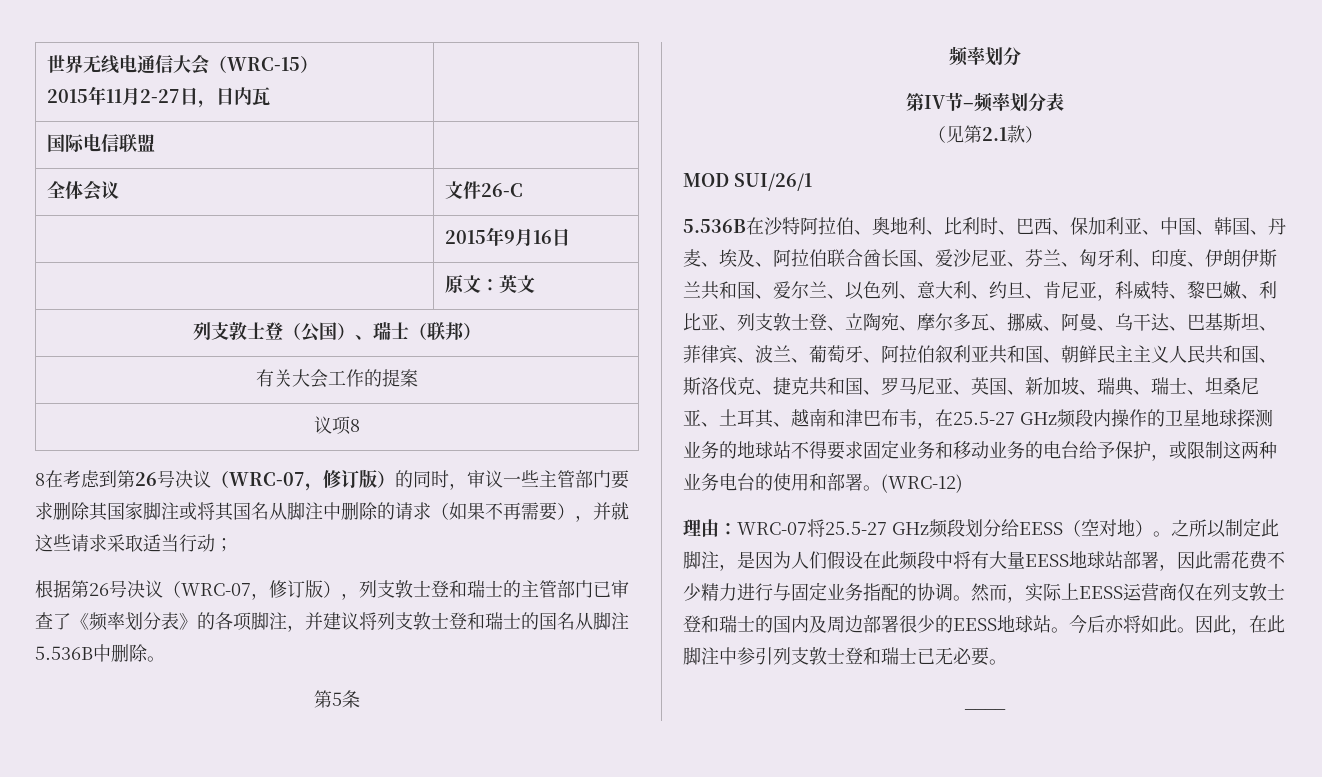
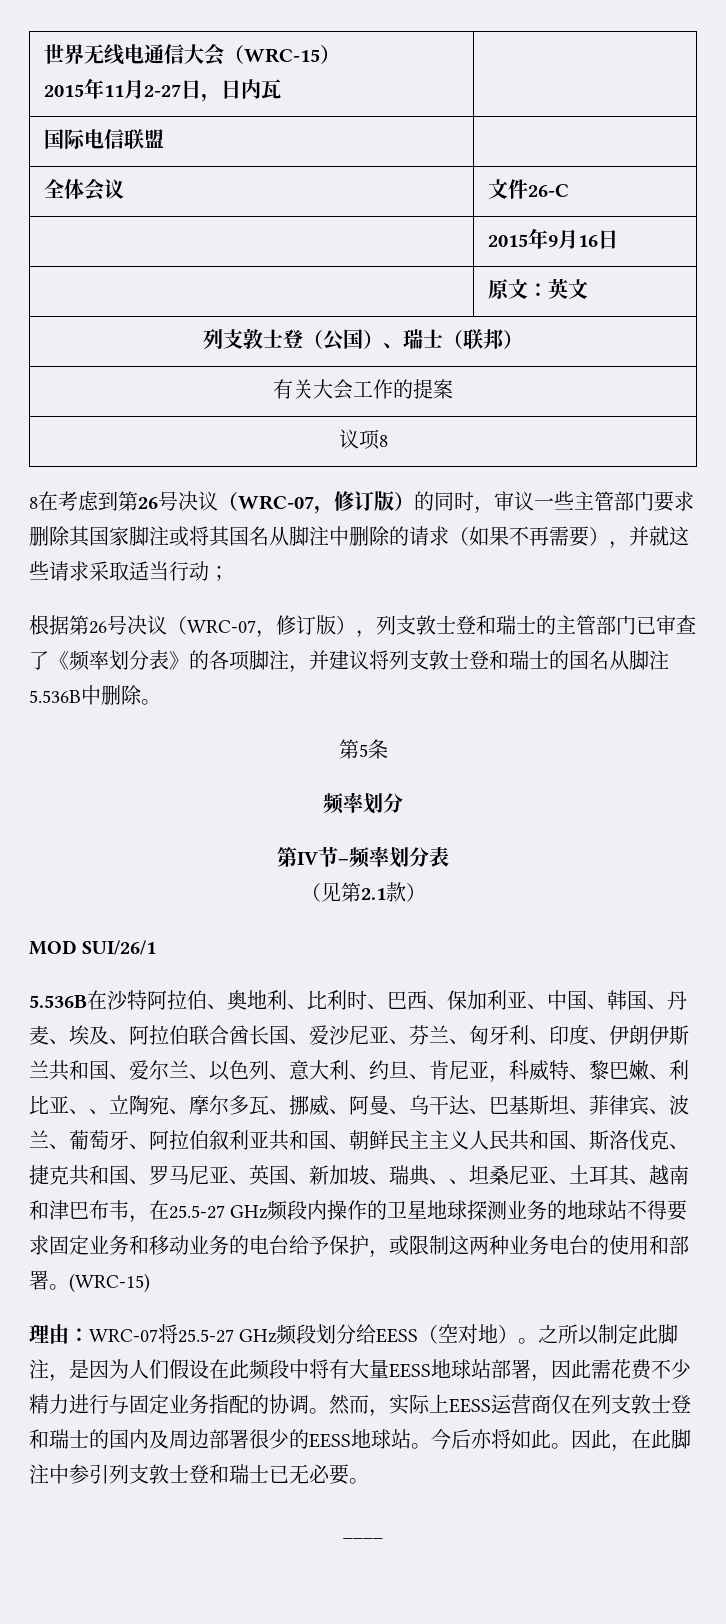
[737,313,827,331] 列支敦士登 -> (89, 1111) none
[1151,377,1187,395] 瑞士 -> (449, 1181) none
[881,474,963,493] (WRC-12) -> [69,1273,150,1293] (WRC-15)

